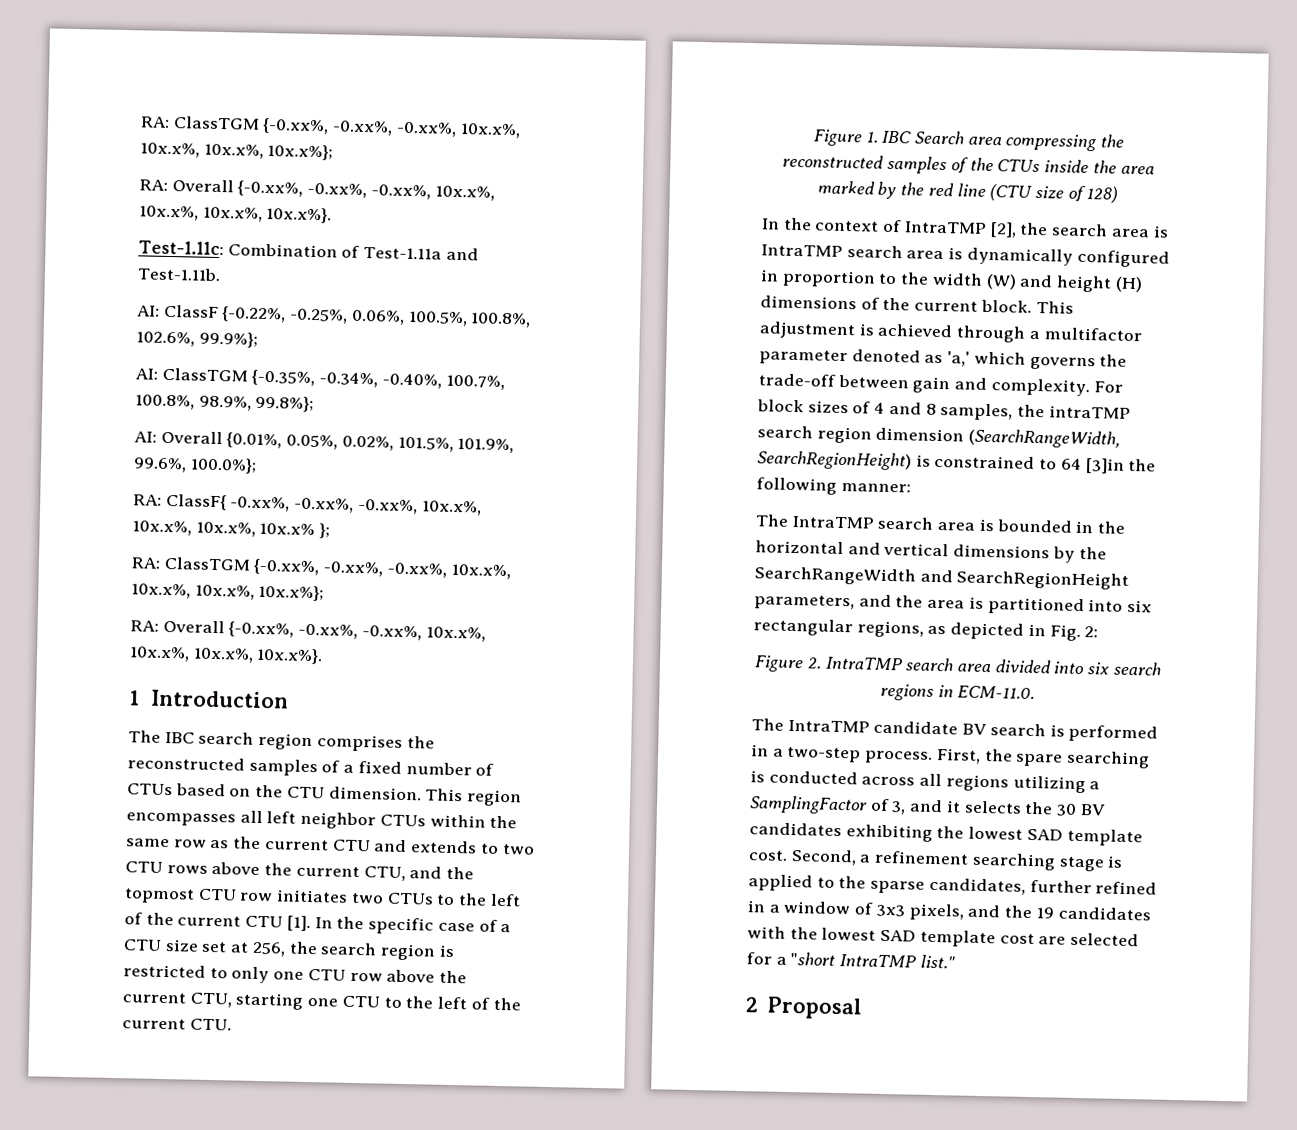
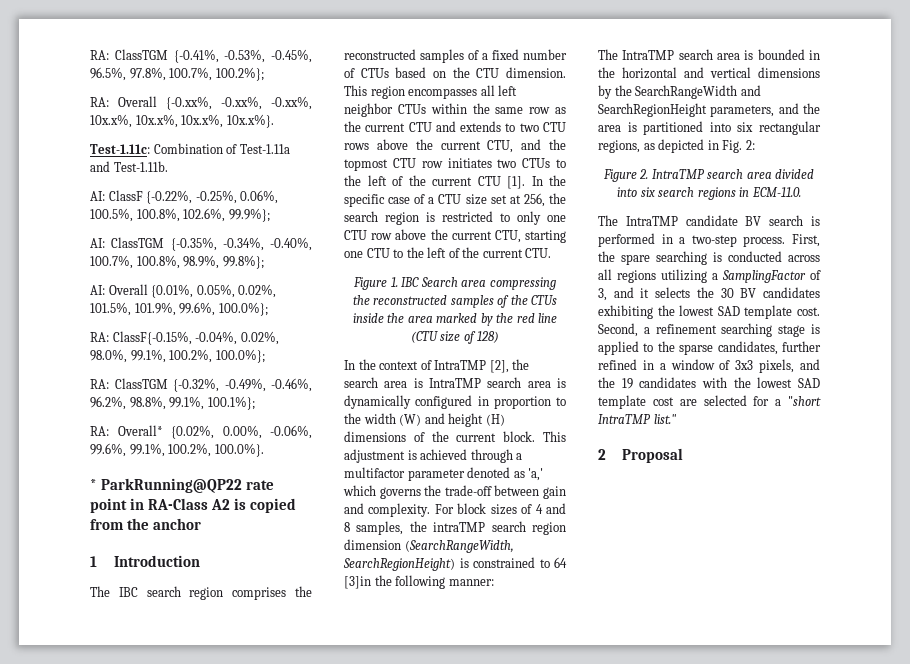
[140,116,521,139] [140,142,334,161] RA: ClassTGM {-0.xx%, -0.xx%, -0.xx%, 10x.x%, 10x.x%, 10x.x%, 10x.x%}; -> [90,49,312,63] [90,67,264,81] RA: ClassTGM {-0.41%, -0.53%, -0.45%, 96.5%, 97.8%, 100.7%, 100.2%};
[165,493,482,516] [132,520,331,539] [131,556,511,580] [131,583,325,602] [130,619,486,642] [129,646,324,665] ClassF{ -0.xx%, -0.xx%, -0.xx%, 10x.x%, 10x.x%, 10x.x%, 10x.x% }; // RA: ClassTGM {-0.xx%, -0.xx%, -0.xx%, 10x.x%, 10x.x%, 10x.x%, 10x.x%}; // RA: Overall {-0.xx%, -0.xx%, -0.xx%, 10x.x%, 10x.x%, 10x.x%, 10x.x%}. -> [112,331,279,345] [90,349,265,363] [90,378,312,392] [90,396,255,410] [90,425,312,439] [90,443,264,457] [90,478,275,493] [90,498,297,513] [90,518,202,530] ClassF{-0.15%, -0.04%, 0.02%, 98.0%, 99.1%, 100.2%, 100.0%}; // RA: ClassTGM {-0.32%, -0.49%, -0.46%, 96.2%, 98.8%, 99.1%, 100.1%}; // RA: Overall* {0.02%, 0.00%, -0.06%, 99.6%, 99.1%, 100.2%, 100.0%}. // * ParkRunning@QP22 rate point in RA-Class A2 is copied from the anchor

